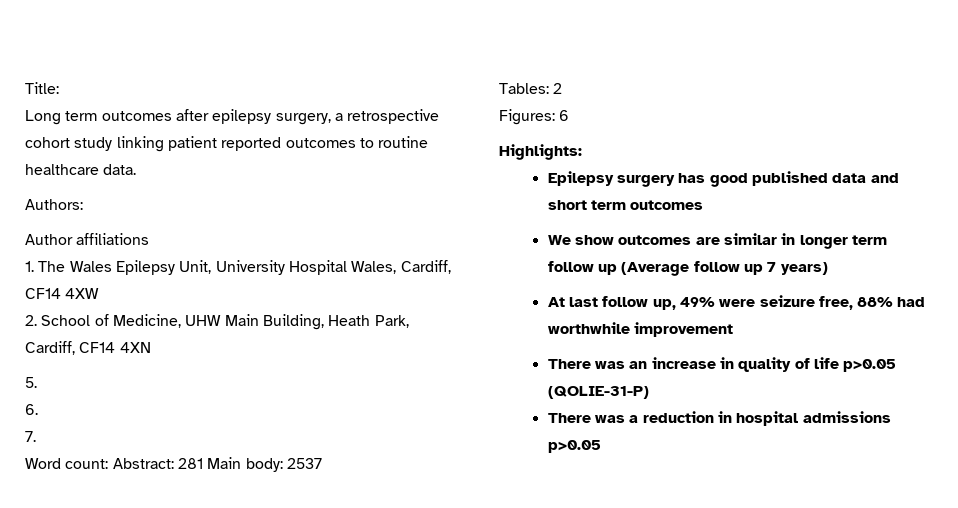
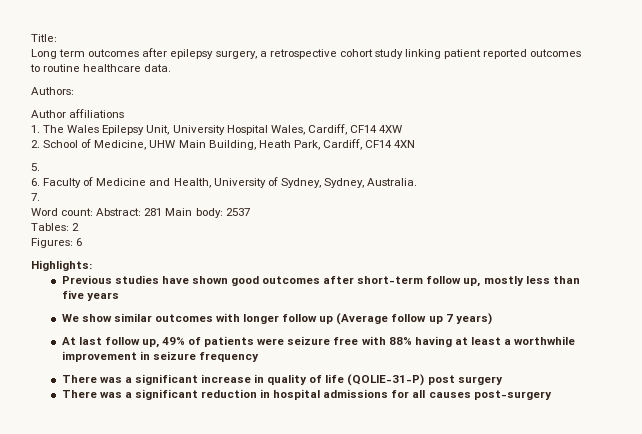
(38, 409) none -> [43,177,418,188] Faculty of Medicine and Health, University of Sydney, Sydney, Australia.
[547,171,899,187] [547,200,704,210] [547,233,887,249] Epilepsy surgery has good published data and short term outcomes // We show outcomes are similar in longer term -> [61,275,580,287] [61,290,119,301] [61,313,280,324] Previous studies have shown good outcomes after short-term follow up, mostly less than five years // We show similar outcomes with longer
[719,295,926,310] were seizure free, 88% had -> [188,336,512,347] of patients were seizure free with 88% having at least a
[547,359,648,369] // There was an -> [139,351,259,362] [61,374,198,385] in seizure frequency // There was a significant
[843,359,897,372] p>0.05 -> (345, 378) none
[547,413,639,423] // There was a -> [427,375,503,385] [61,389,198,400] post surgery // There was a significant
[547,440,601,453] p>0.05 -> [391,390,552,400] for all causes post-surgery

